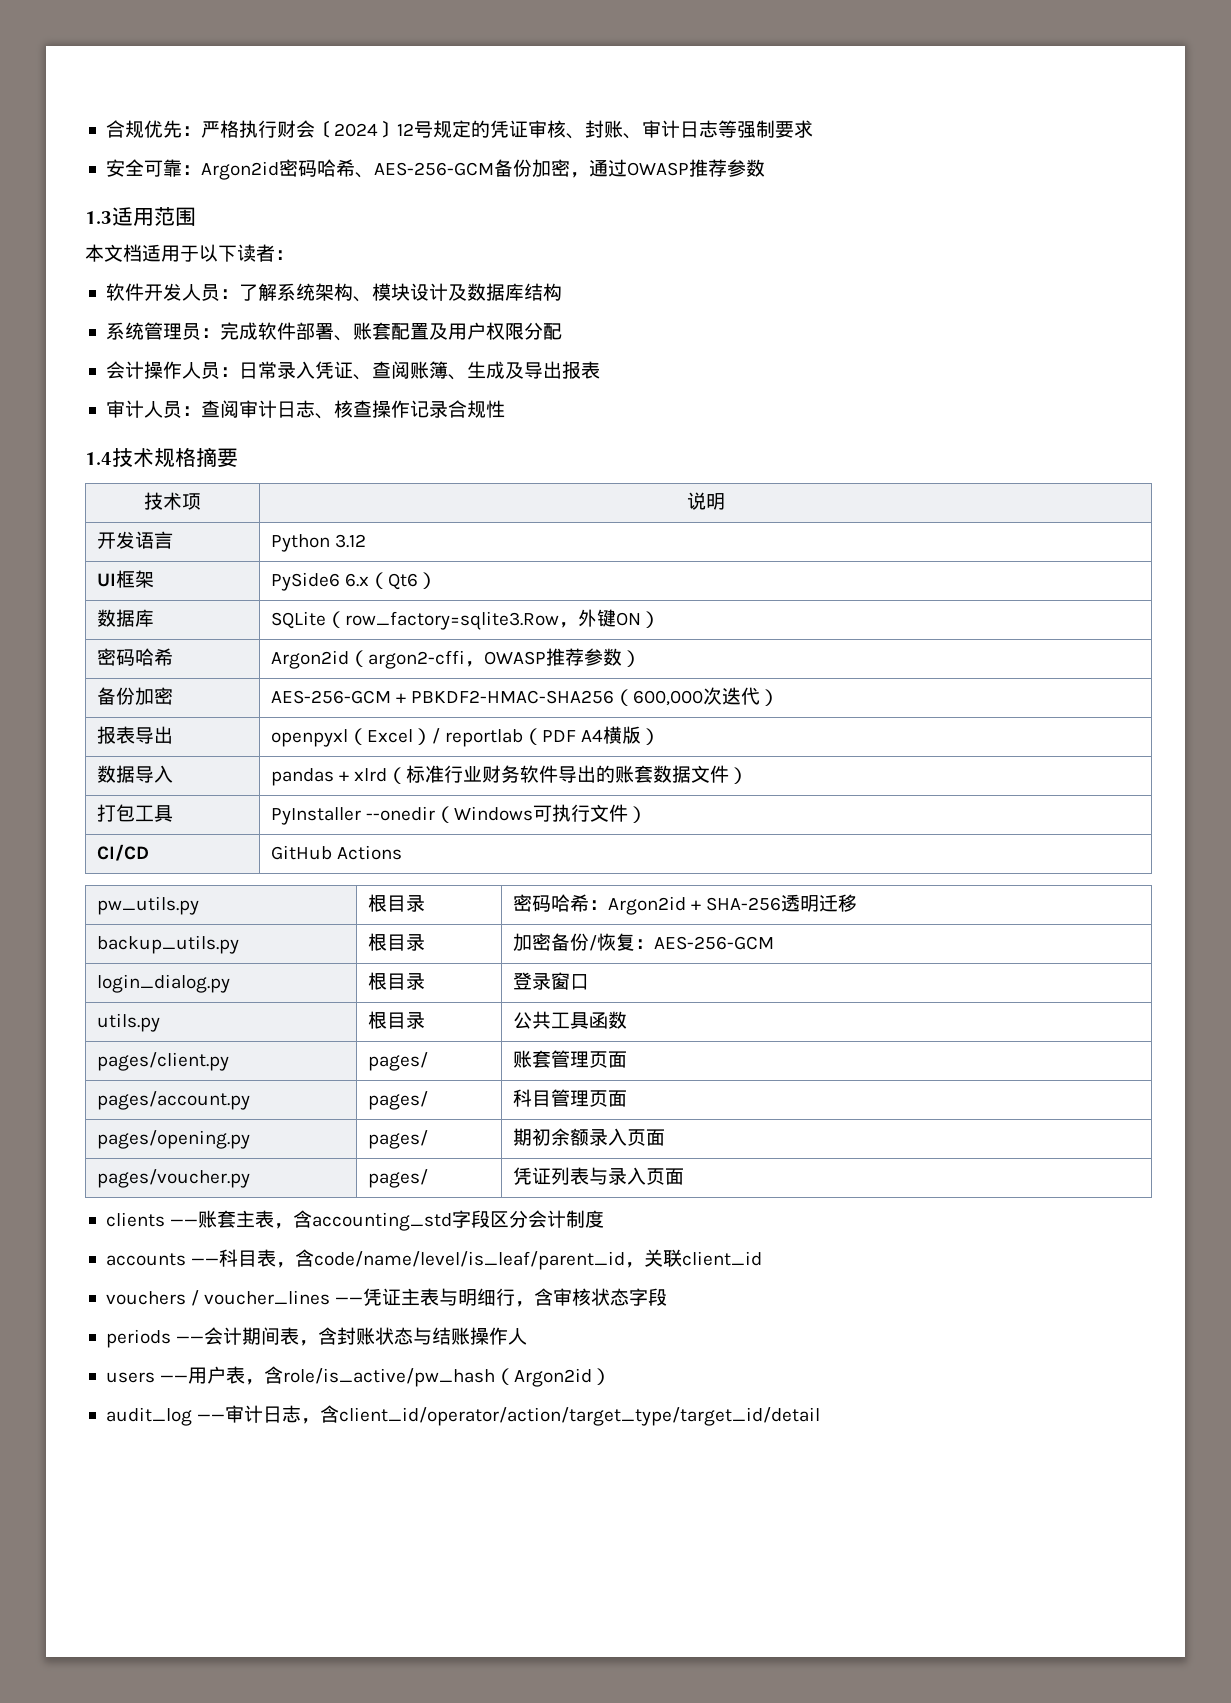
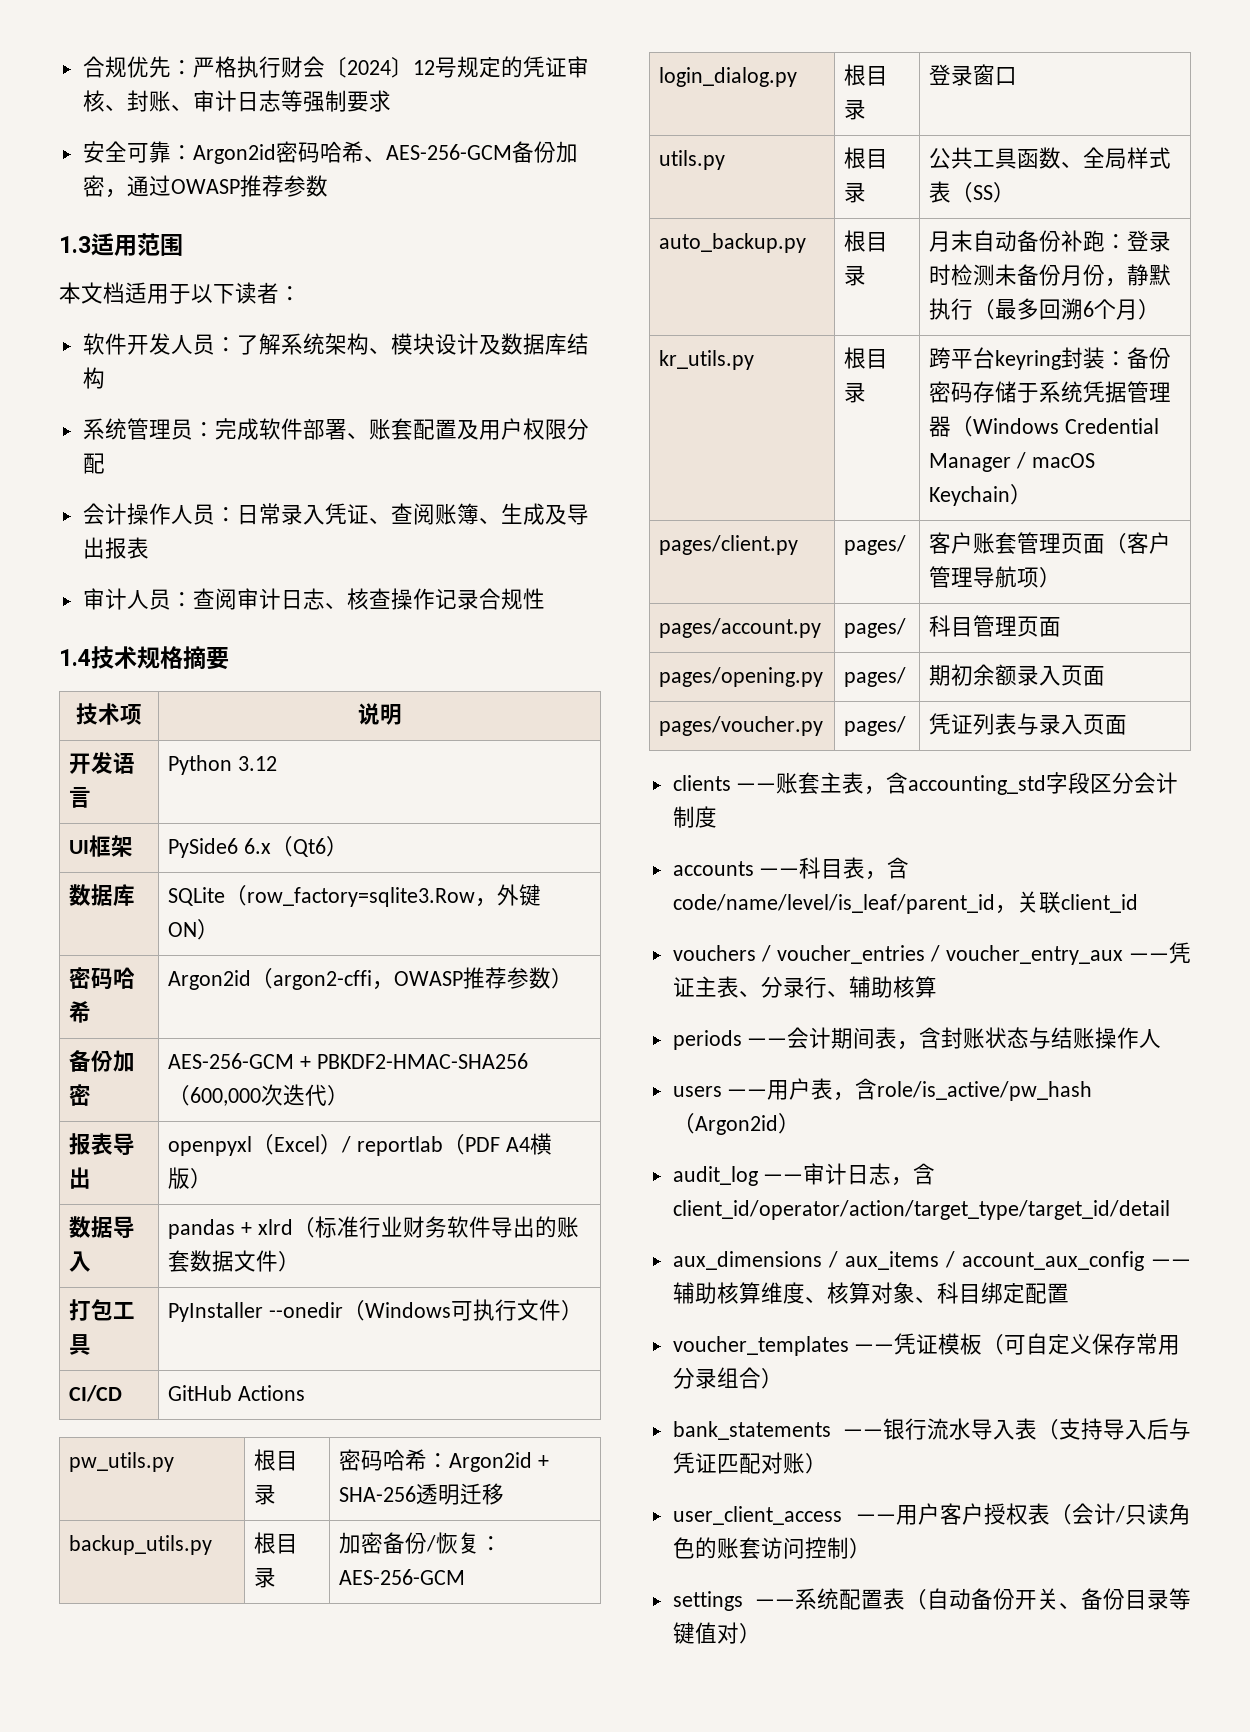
(627, 1020) none -> [1061,147,1172,169] [929,181,1016,203] [659,233,807,253] [844,230,889,252] [844,265,867,286] [929,230,1172,252] [929,264,1172,287] [929,298,1161,320] [659,350,755,370] [844,347,889,369] [844,382,867,403] [929,347,1172,370] [929,381,1172,403] [929,416,1160,437] [929,452,1095,472] [929,484,1033,506] 、全局样式表（SS） // auto_backup.py | 根目录 | 月末自动备份补跑：登录时检测未备份月份，静默执行（最多回溯6个月） // kr_utils.py | 根目录 | 跨平台keyring封装：备份密码存储于系统凭据管理器（Windows Credential Manager / macOS Keychain）
(428, 1061) none -> [929,532,974,554] 客户
(627, 1059) none -> [1105,532,1172,554] [929,566,1062,588] （客户管理导航项）
[204,1288,668,1307] voucher_lines ——凭证主表与明细行，含审核状态字段 -> [776,942,1191,965] [672,976,937,998] voucher_entries / voucher_entry_aux ——凭证主表、分录行、辅助核算
(821, 1416) none -> [672,1251,1191,1271] [672,1282,1069,1304] [672,1333,1181,1356] [672,1367,783,1389] [672,1418,1191,1440] [672,1452,827,1474] [672,1503,1191,1525] [672,1537,871,1559] [672,1588,1191,1611] [672,1622,761,1644] // aux_dimensions / aux_items / account_aux_config ——辅助核算维度、核算对象、科目绑定配置 // voucher_templates ——凭证模板（可自定义保存常用分录组合） // bank_statements ——银行流水导入表（支持导入后与凭证匹配对账） // user_client_access ——用户客户授权表（会计/只读角色的账套访问控制） // settings ——系统配置表（自动备份开关、备份目录等键值对）

